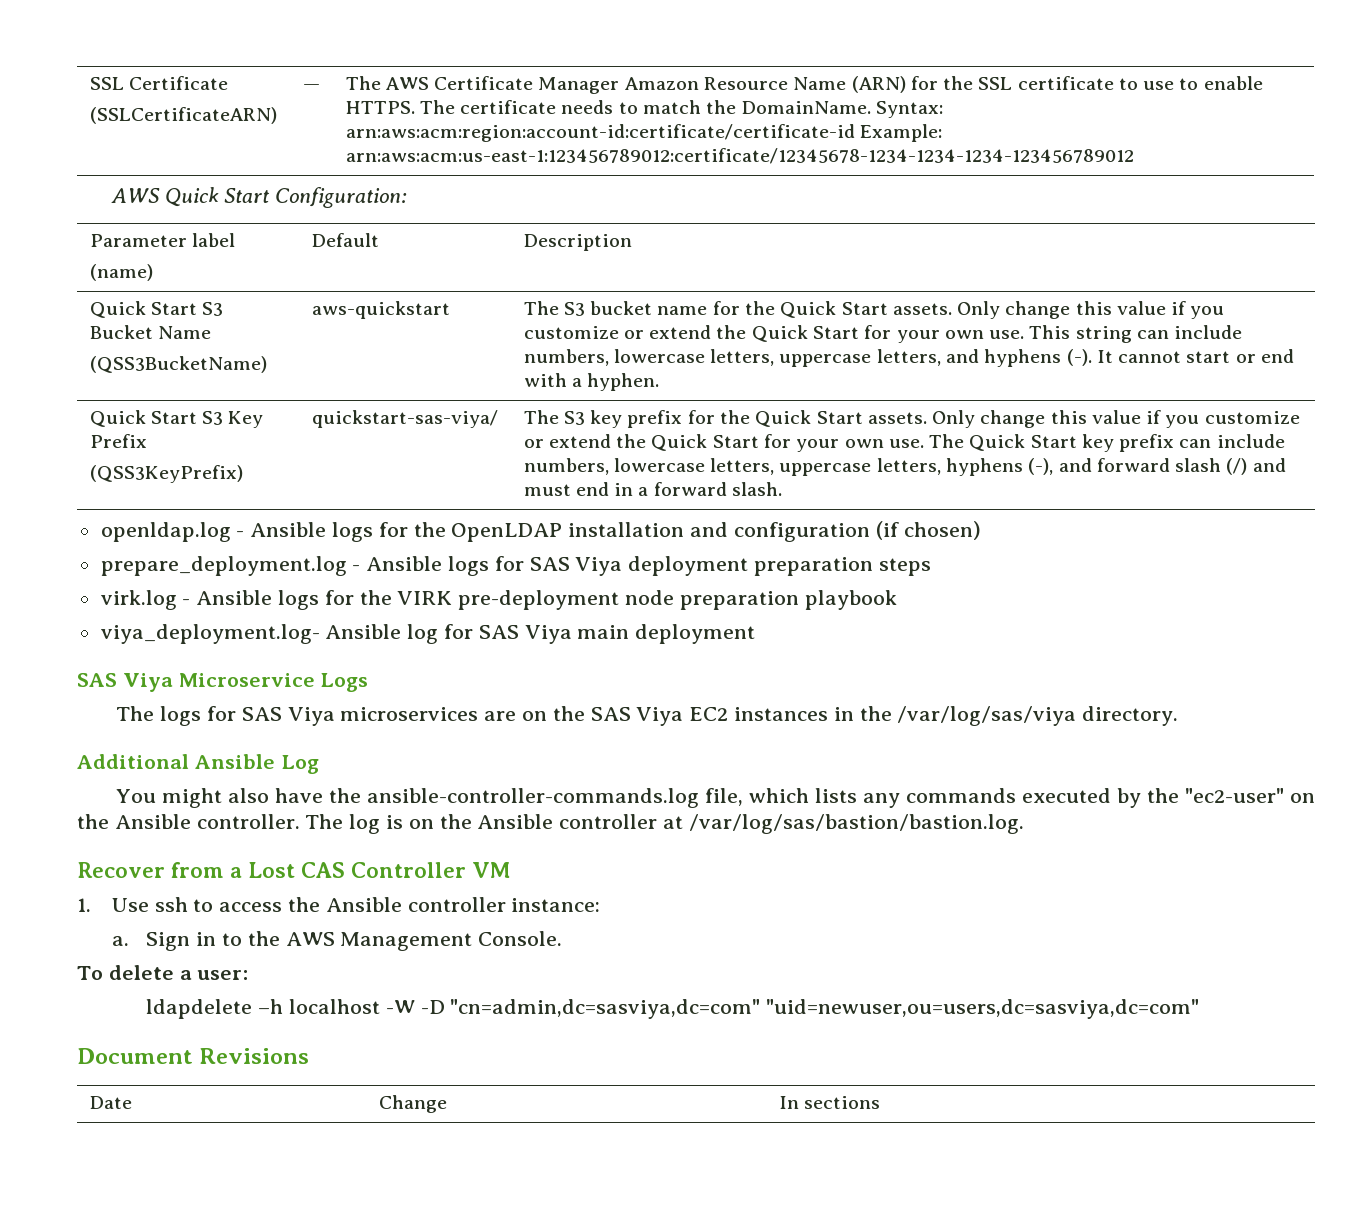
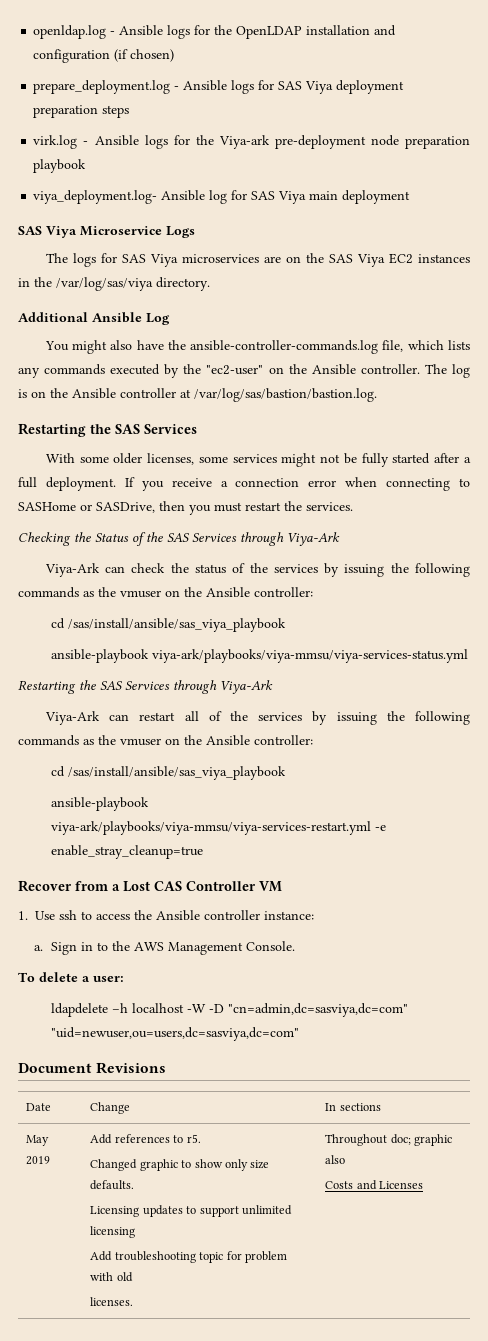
[89,76,228,90] [89,107,277,124] [302,84,320,90] [345,76,1263,94] [345,100,943,118] [345,124,942,142] [345,148,1134,164] [110,187,408,208] [89,233,235,247] [89,264,153,281] [311,233,379,247] [523,234,632,251] [89,301,224,318] [89,325,211,339] [89,356,267,373] [311,301,450,319] [523,301,1225,319] [523,325,1243,343] [523,349,1294,367] [523,373,660,391] [89,410,264,428] [89,434,147,448] [89,465,243,483] [311,410,498,428] [523,410,1300,428] [523,434,1285,452] [523,458,1286,476] [523,482,783,496] SSL Certificate // (SSLCertificateARN) | — | The AWS Certificate Manager Amazon Resource Name (ARN) for the SSL certificate to use to enable HTTPS. The certificate needs to match the DomainName. Syntax: arn:aws:acm:region:account-id:certificate/certificate-id Example: arn:aws:acm:us-east-1:123456789012:certificate/12345678-1234-1234-1234-123456789012 // AWS Quick Start Configuration: // Parameter label // (name) | Default | Description // Quick Start S3 Bucket Name // (QSS3BucketName) | aws-quickstart | The S3 bucket name for the Quick Start assets. Only change this value if you customize or extend the Quick Start for your own use. This string can include numbers, lowercase letters, uppercase letters, and hyphens (-). It cannot start or end with a hyphen. // Quick Start S3 Key Prefix // (QSS3KeyPrefix) | quickstart-sas-viya/ | The S3 key prefix for the Quick Start assets. Only change this value if you customize or extend the Quick Start for your own use. The Quick Start key prefix can include numbers, lowercase letters, uppercase letters, hyphens (-), and forward slash (/) and must end in a forward slash. // -> (33, 32) none
[397,591,453,605] VIRK -> [218,135,270,149] Viya-ark
(1024, 824) none -> [18,423,197,437] [45,453,472,467] [18,477,470,491] [18,501,353,515] [18,532,340,546] [44,563,471,577] [18,587,313,598] [50,618,286,632] [50,649,468,663] [18,680,273,694] [44,711,471,725] [18,735,313,746] [50,766,286,780] [50,797,149,811] [50,821,386,835] [50,845,203,859] // Restarting the SAS Services // With some older licenses, some services might not be fully started after a full deployment. If you receive a connection error when connecting to SASHome or SASDrive, then you must restart the services. // Checking the Status of the SAS Services through Viya-Ark // Viya-Ark can check the status of the services by issuing the following commands as the vmuser on the Ansible controller: // cd /sas/install/ansible/sas_viya_playbook // ansible-playbook viya-ark/playbooks/viya-mmsu/viya-services-status.yml // Restarting the SAS Services through Viya-Ark // Viya-Ark can restart all of the services by issuing the following commands as the vmuser on the Ansible controller: // cd /sas/install/ansible/sas_viya_playbook // ansible-playbook viya-ark/playbooks/viya-mmsu/viya-services-restart.yml -e enable_stray_cleanup=true
(880, 1102) none -> [26,1135,50,1146] [26,1156,51,1165] [90,1134,201,1144] [90,1159,270,1171] [90,1180,135,1190] [90,1205,292,1217] [90,1226,136,1238] [90,1251,287,1263] [90,1272,133,1282] [90,1297,134,1306] [325,1134,453,1146] [325,1155,346,1164] [325,1180,424,1190] // May 2019 | Add references to r5. // Changed graphic to show only size defaults. // Licensing updates to support unlimited licensing // Add troubleshooting topic for problem with old // licenses. | Throughout doc; graphic also // Costs and Licenses

